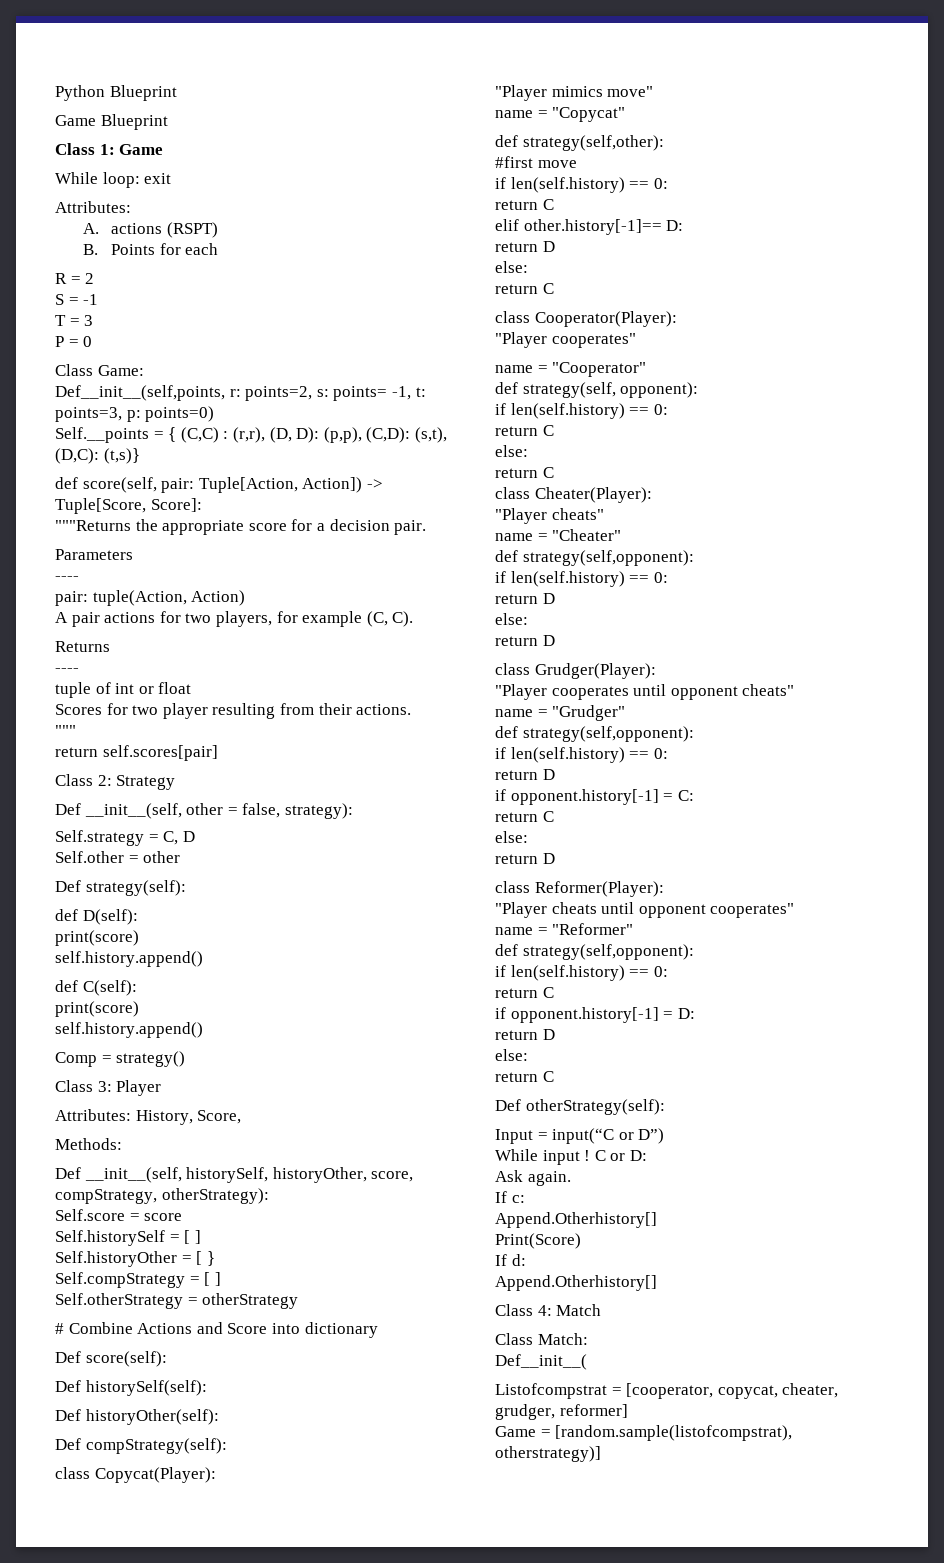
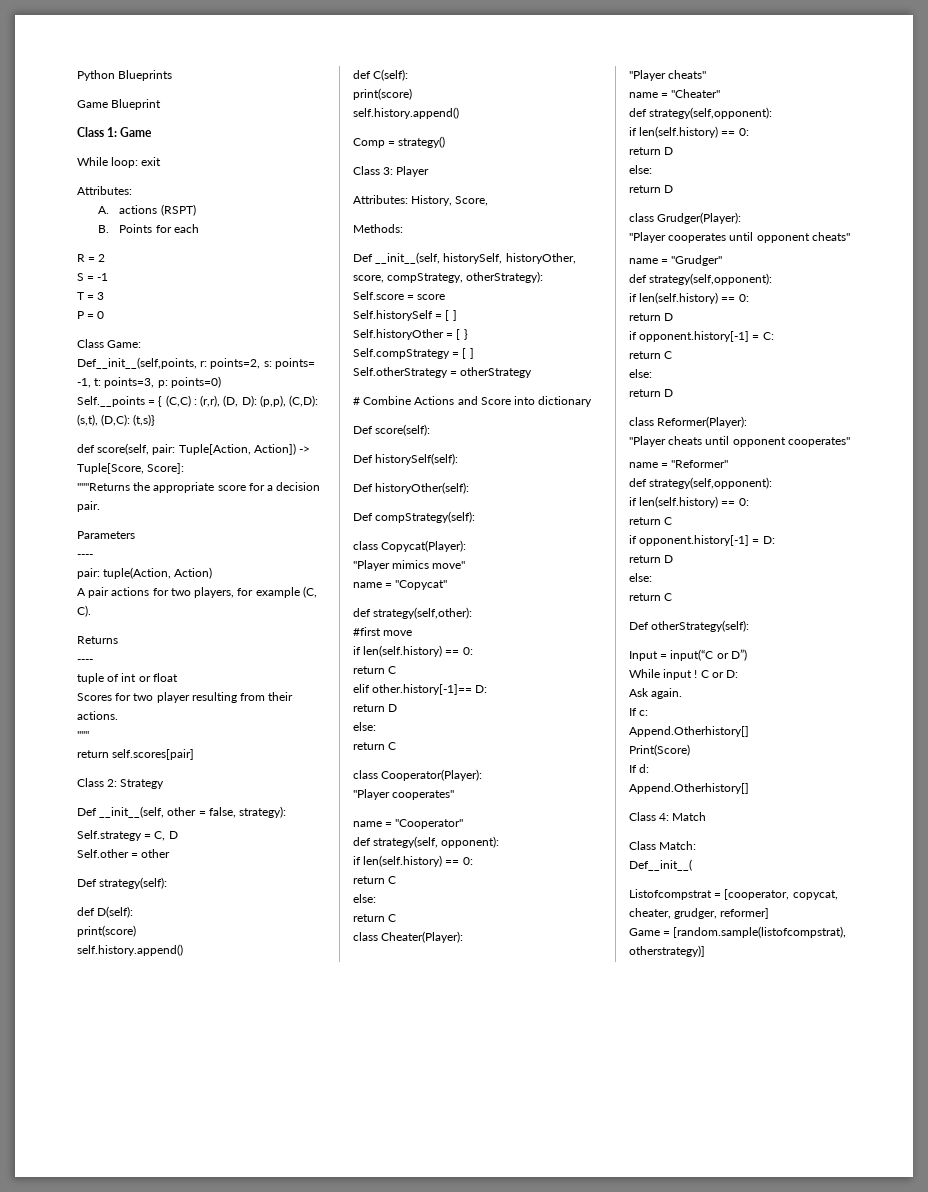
[109,85,177,101] Blueprint -> [118,70,173,81] Blueprints

